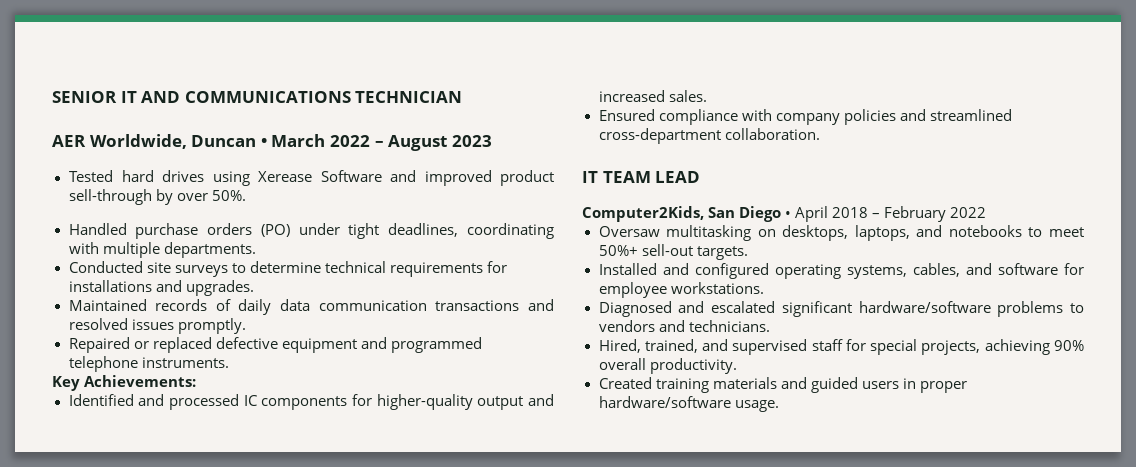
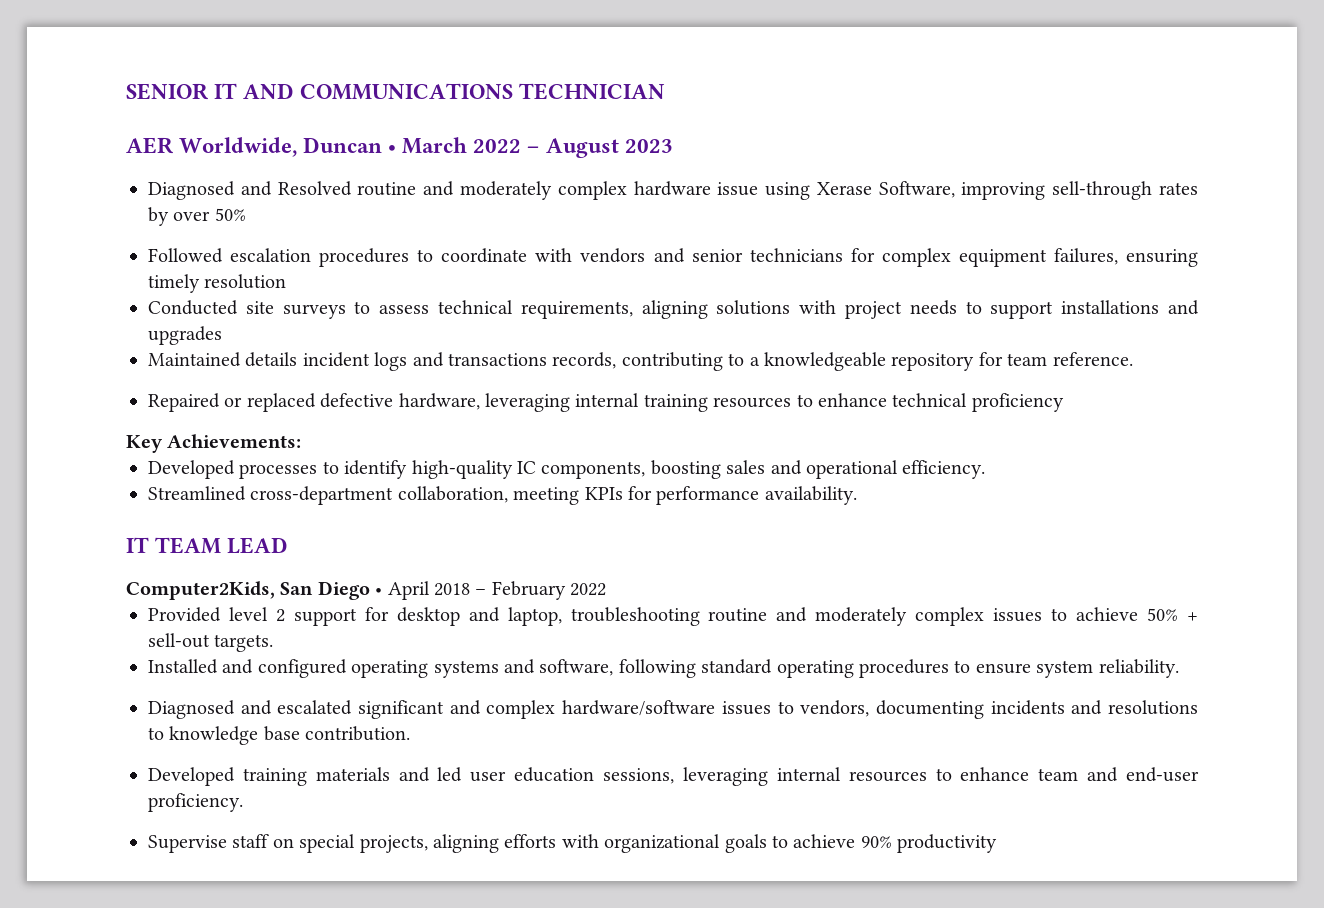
[68,170,554,186] [68,189,246,205] [68,223,554,239] [68,242,256,258] [68,261,507,277] Tested hard drives using Xerease Software and improved product sell-through by over 50%. // Handled purchase orders (PO) under tight deadlines, coordinating with multiple departments. // Conducted site surveys to determine technical requirements for -> [148,181,1198,200] [148,207,246,226] [148,248,1198,267] [148,274,287,293] [148,300,1054,319] Diagnosed and Resolved routine and moderately complex hardware issue using Xerase Software, improving sell-through rates by over 50% // Followed escalation procedures to coordinate with vendors and senior technicians for complex equipment failures, ensuring timely resolution // Conducted site surveys to assess technical requirements, aligning solutions with project needs to support
[185,280,254,296] upgrades. -> [148,326,222,345] upgrades
[155,299,554,315] [68,318,246,334] [68,337,482,353] [68,356,229,372] [52,375,197,391] [68,394,554,410] [598,90,707,102] [598,109,1012,125] [598,128,820,144] records of daily data communication transactions and resolved issues promptly. // Repaired or replaced defective equipment and programmed telephone instruments. // Key Achievements: // Identified and processed IC components for higher-quality output and increased sales. // Ensured compliance with company policies and streamlined cross-department collaboration. -> [245,352,1133,371] [148,393,1064,412] [126,434,302,453] [148,460,986,479] [148,486,857,505] details incident logs and transactions records, contributing to a knowledgeable repository for team reference. // Repaired or replaced defective hardware, leveraging internal training resources to enhance technical proficiency // Key Achievements: // Developed processes to identify high-quality IC components, boosting sales and operational efficiency. // Streamlined cross-department collaboration, meeting KPIs for performance availability.
[598,225,1084,241] [598,245,638,256] Oversaw multitasking on desktops, laptops, and notebooks to meet 50%+ -> [148,607,1199,626] Provided level 2 support for desktop and laptop, troubleshooting routine and moderately complex issues to achieve 50% +
[846,263,1084,279] [598,282,764,298] [598,301,1084,317] [598,320,770,332] [598,339,1084,355] [598,358,737,374] [598,377,967,393] [598,396,779,412] systems, cables, and software for employee workstations. // Diagnosed and escalated significant hardware/software problems to vendors and technicians. // Hired, trained, and supervised staff for special projects, achieving 90% overall productivity. // Created training materials and guided users in proper hardware/software usage. -> [433,659,1179,678] [148,700,1199,719] [148,726,411,745] [148,767,1199,786] [148,793,243,812] [148,834,998,853] systems and software, following standard operating procedures to ensure system reliability. // Diagnosed and escalated significant and complex hardware/software issues to vendors, documenting incidents and resolutions to knowledge base contribution. // Developed training materials and led user education sessions, leveraging internal resources to enhance team and end-user proficiency. // Supervise staff on special projects, aligning efforts with organizational goals to achieve 90% productivity

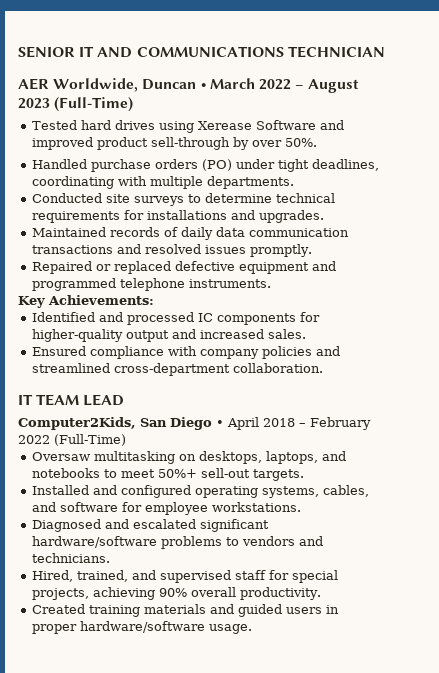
[148,181,1198,200] [148,207,246,226] [148,248,1198,267] [148,274,287,293] [148,300,1054,319] // Diagnosed and Resolved routine and moderately complex hardware issue using Xerase Software, improving sell-through rates by over 50% // Followed escalation procedures to coordinate with vendors and senior technicians for complex equipment failures, ensuring timely resolution // Conducted site surveys to assess technical requirements, aligning solutions with project needs to support -> [54,97,134,112] [32,120,345,133] [32,137,318,150] [32,159,380,172] [32,176,295,189] [32,193,336,206] [32,210,145,223] (Full-Time) // Tested hard drives using Xerease Software and improved product sell-through by over 50%. // Handled purchase orders (PO) under tight deadlines, coordinating with multiple departments. // Conducted site surveys to determine technical requirements for
[148,326,222,345] upgrades -> [259,210,325,223] upgrades.
[245,352,1133,371] [148,393,1064,412] [126,434,302,453] [148,460,986,479] [148,486,857,505] details incident logs and transactions records, contributing to a knowledgeable repository for team reference. // Repaired or replaced defective hardware, leveraging internal training resources to enhance technical proficiency // Key Achievements: // Developed processes to identify high-quality IC components, boosting sales and operational efficiency. // Streamlined cross-department collaboration, meeting KPIs for performance availability. -> [110,227,350,240] [32,244,313,257] [32,261,337,274] [32,278,272,291] [18,295,154,308] [32,312,321,325] [32,329,307,342] [32,346,341,359] [32,363,324,376] records of daily data communication transactions and resolved issues promptly. // Repaired or replaced defective equipment and programmed telephone instruments. // Key Achievements: // Identified and processed IC components for higher-quality output and increased sales. // Ensured compliance with company policies and streamlined cross-department collaboration.
[148,607,1199,626] // Provided level 2 support for desktop and laptop, troubleshooting routine and moderately complex issues to achieve 50% + -> [54,434,126,446] [32,451,347,464] [32,468,198,478] (Full-Time) // Oversaw multitasking on desktops, laptops, and notebooks to meet 50%+
[433,659,1179,678] [148,700,1199,719] [148,726,411,745] [148,767,1199,786] [148,793,243,812] [148,834,998,853] systems and software, following standard operating procedures to ensure system reliability. // Diagnosed and escalated significant and complex hardware/software issues to vendors, documenting incidents and resolutions to knowledge base contribution. // Developed training materials and led user education sessions, leveraging internal resources to enhance team and end-user proficiency. // Supervise staff on special projects, aligning efforts with organizational goals to achieve 90% productivity -> [262,485,370,498] [32,502,302,515] [32,519,270,532] [32,536,324,549] [32,553,111,563] [32,570,339,583] [32,587,322,600] [32,604,340,617] [32,621,253,634] systems, cables, and software for employee workstations. // Diagnosed and escalated significant hardware/software problems to vendors and technicians. // Hired, trained, and supervised staff for special projects, achieving 90% overall productivity. // Created training materials and guided users in proper hardware/software usage.

